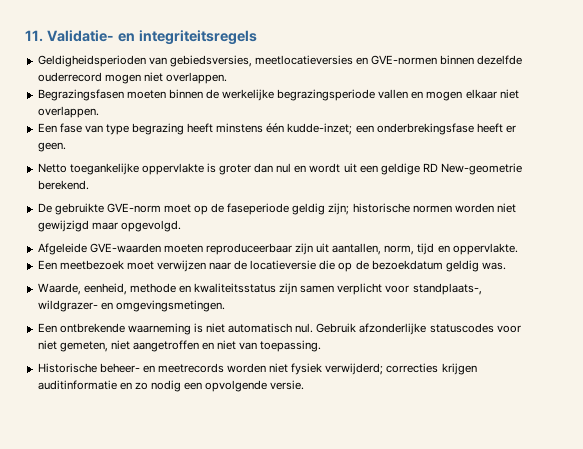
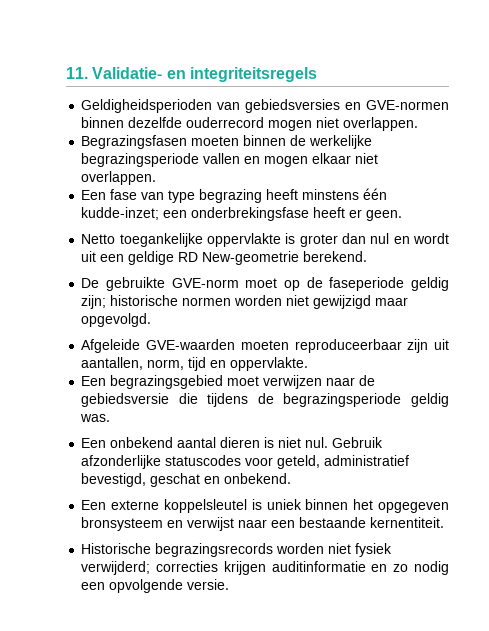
[169,55,353,67] gebiedsversies, meetlocatieversies -> [245,99,341,113] gebiedsversies
[59,260,124,270] meetbezoek -> [110,375,224,389] begrazingsgebied
[250,260,506,272] [37,283,482,295] [37,300,225,312] [37,323,191,335] locatieversie die op de bezoekdatum geldig was. // Waarde, eenheid, methode en kwaliteitsstatus zijn samen verplicht voor standplaats-, wildgrazer- en omgevingsmetingen. // Een ontbrekende waarneming -> [81,393,449,407] [80,414,111,422] [81,437,261,448] gebiedsversie die tijdens de begrazingsperiode geldig was. // Een onbekend aantal dieren
[228,323,293,333] automatisch -> (302, 442) none
[37,340,322,352] [37,363,224,373] niet gemeten, niet aangetroffen en niet van toepassing. // Historische beheer- en meetrecords -> [277,455,410,469] [81,473,292,487] [81,499,450,513] [81,517,445,531] [81,543,274,557] geteld, administratief bevestigd, geschat en onbekend. // Een externe koppelsleutel is uniek binnen het opgegeven bronsysteem en verwijst naar een bestaande kernentiteit. // Historische begrazingsrecords

